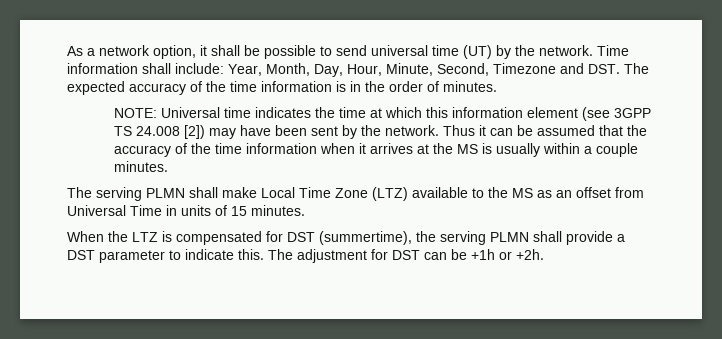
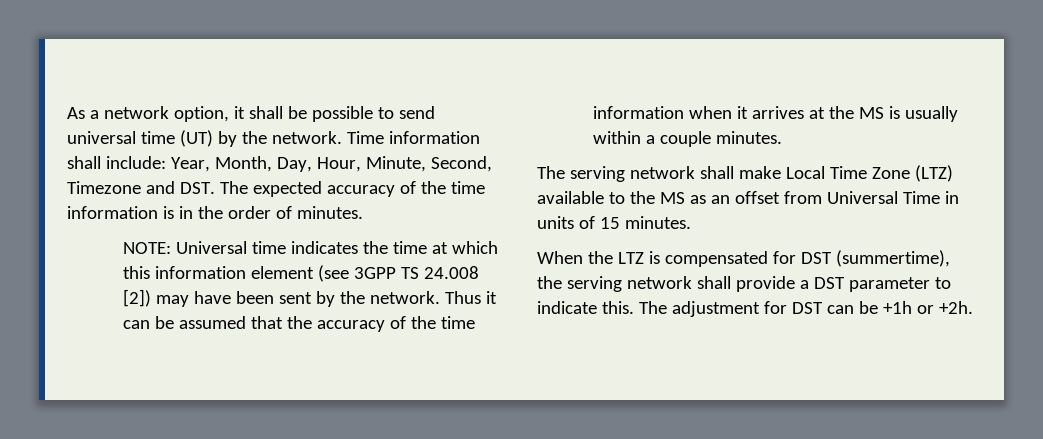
[146,188,185,198] PLMN -> [629,166,695,179] network
[490,232,529,242] PLMN -> [626,276,692,289] network

